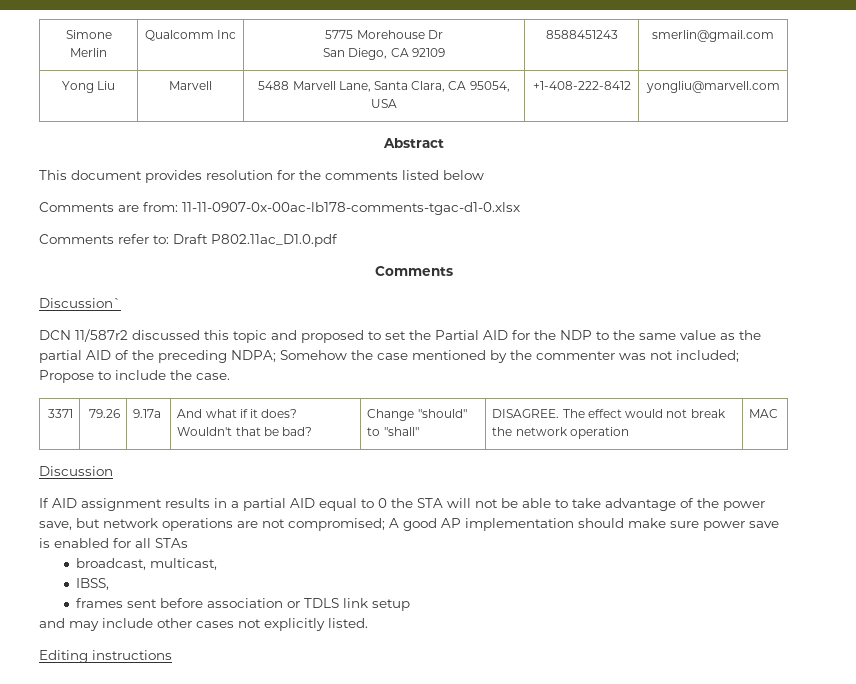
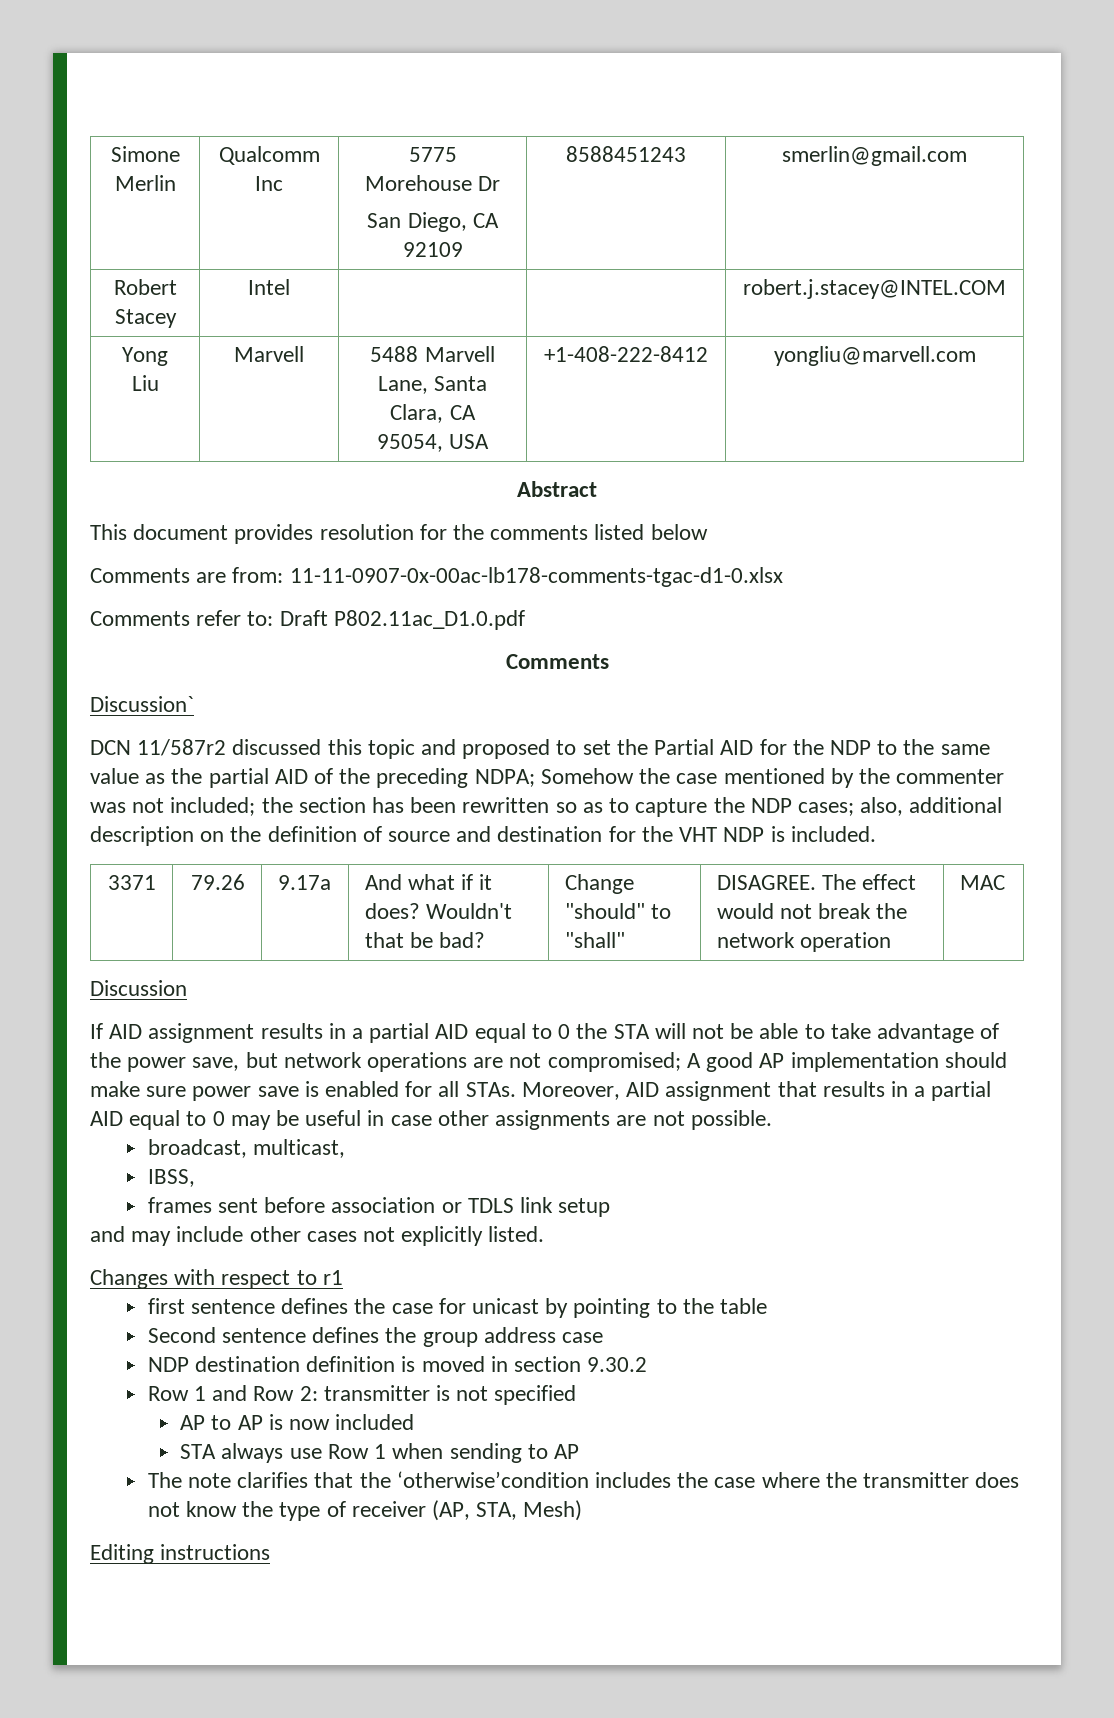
(774, 36) none -> [113,279,177,295] [114,309,177,328] [248,279,290,295] [743,279,1006,299] // Robert Stacey | Intel | | | robert.j.stacey@INTEL.COM
[39,370,230,383] Propose to include the case. -> [261,797,1003,817] [90,826,876,846] the section has been rewritten so as to capture the NDP cases; also, additional description on the definition of source and destination for the VHT NDP is included.
[155,538,188,548] STAs -> [465,1081,992,1101] [90,1110,772,1130] STAs. Moreover, AID assignment that results in a partial AID equal to 0 may be useful in case other assignments are not possible.
(368, 623) none -> [90,1269,343,1289] [147,1298,768,1318] [147,1327,604,1347] [147,1356,648,1372] [147,1385,577,1405] [180,1414,415,1430] [180,1443,579,1463] [147,1471,1020,1488] [147,1500,583,1521] // Changes with respect to r1 // first sentence defines the case for unicast by pointing to the table // Second sentence defines the group address case // NDP destination definition is moved in section 9.30.2 // Row 1 and Row 2: transmitter is not specified // AP to AP is now included // STA always use Row 1 when sending to AP // The note clarifies that the ‘otherwise’condition includes the case where the transmitter does not know the type of receiver (AP, STA, Mesh)

